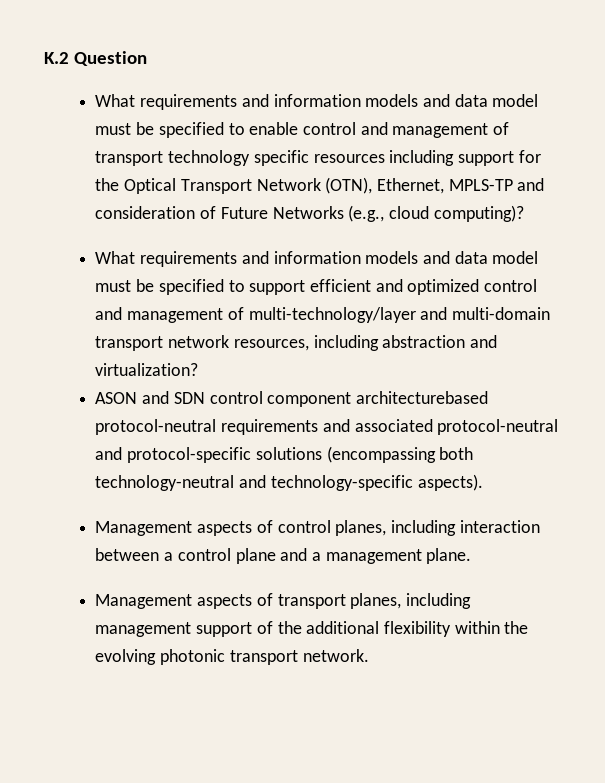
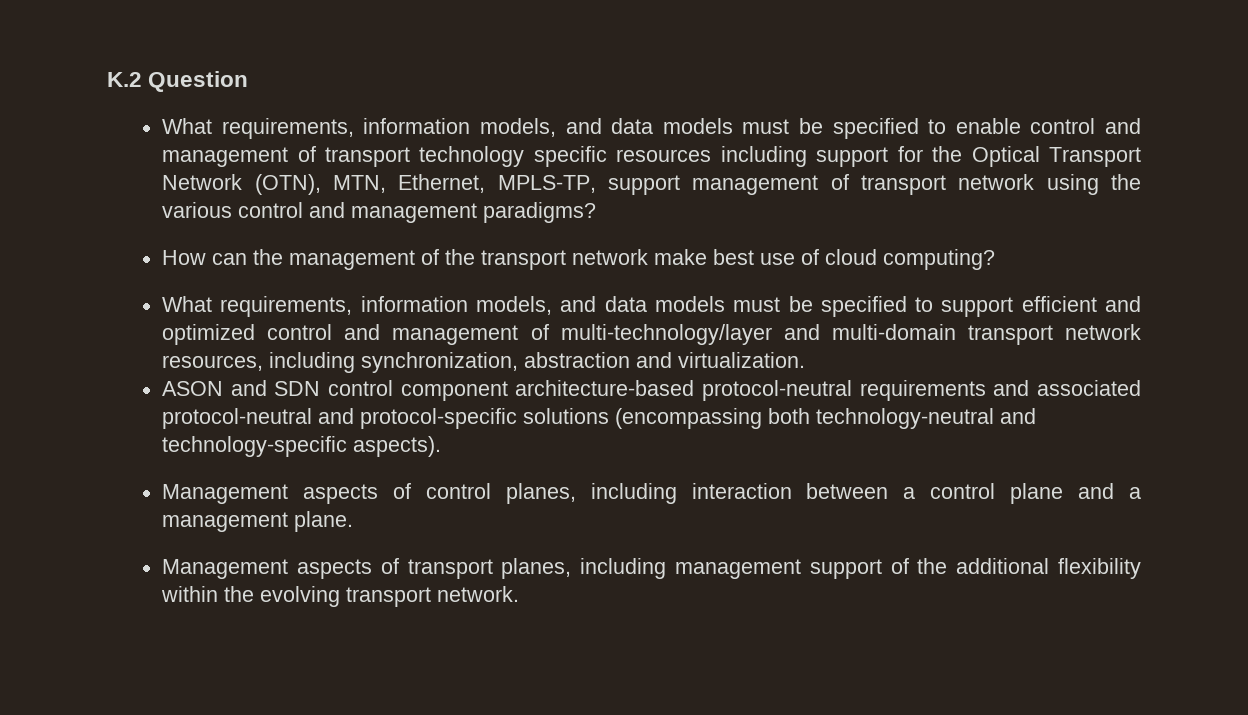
[140,94,539,110] requirements and information models and data model -> [221,118,733,139] requirements, information models, and data models
[376,178,545,194] [95,205,524,222] [95,251,539,267] Ethernet, MPLS-TP and consideration of Future Networks (e.g., cloud computing)? // What requirements and information models and data model -> [332,174,1141,195] [162,202,597,223] [162,249,996,270] [162,296,725,317] MTN, Ethernet, MPLS-TP, support management of transport network using the various control and management paradigms? // How can the management of the transport network make best use of cloud computing? // What requirements, information models, and data models
(379, 343) none -> [361,352,519,373] synchronization,
[95,363,199,376] virtualization? -> [678,352,806,368] virtualization.
[355,391,488,404] architecturebased -> [515,380,695,396] architecture-based
[160,649,226,665] photonic -> (341, 596) none

